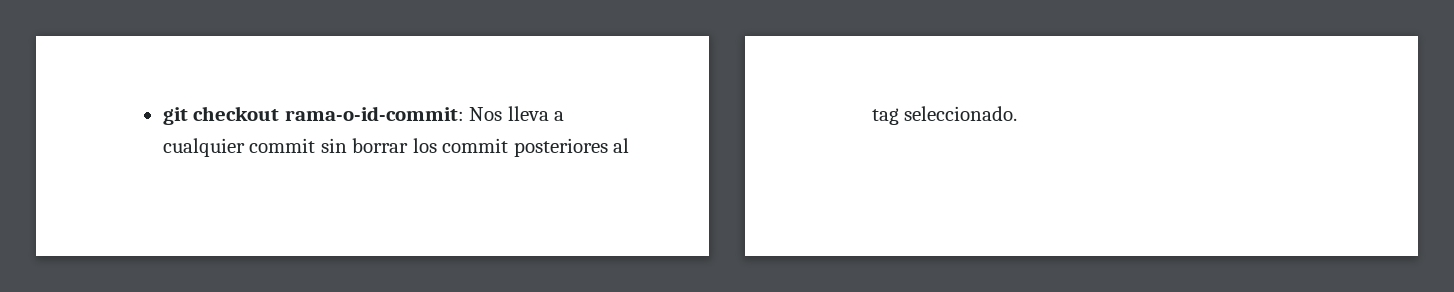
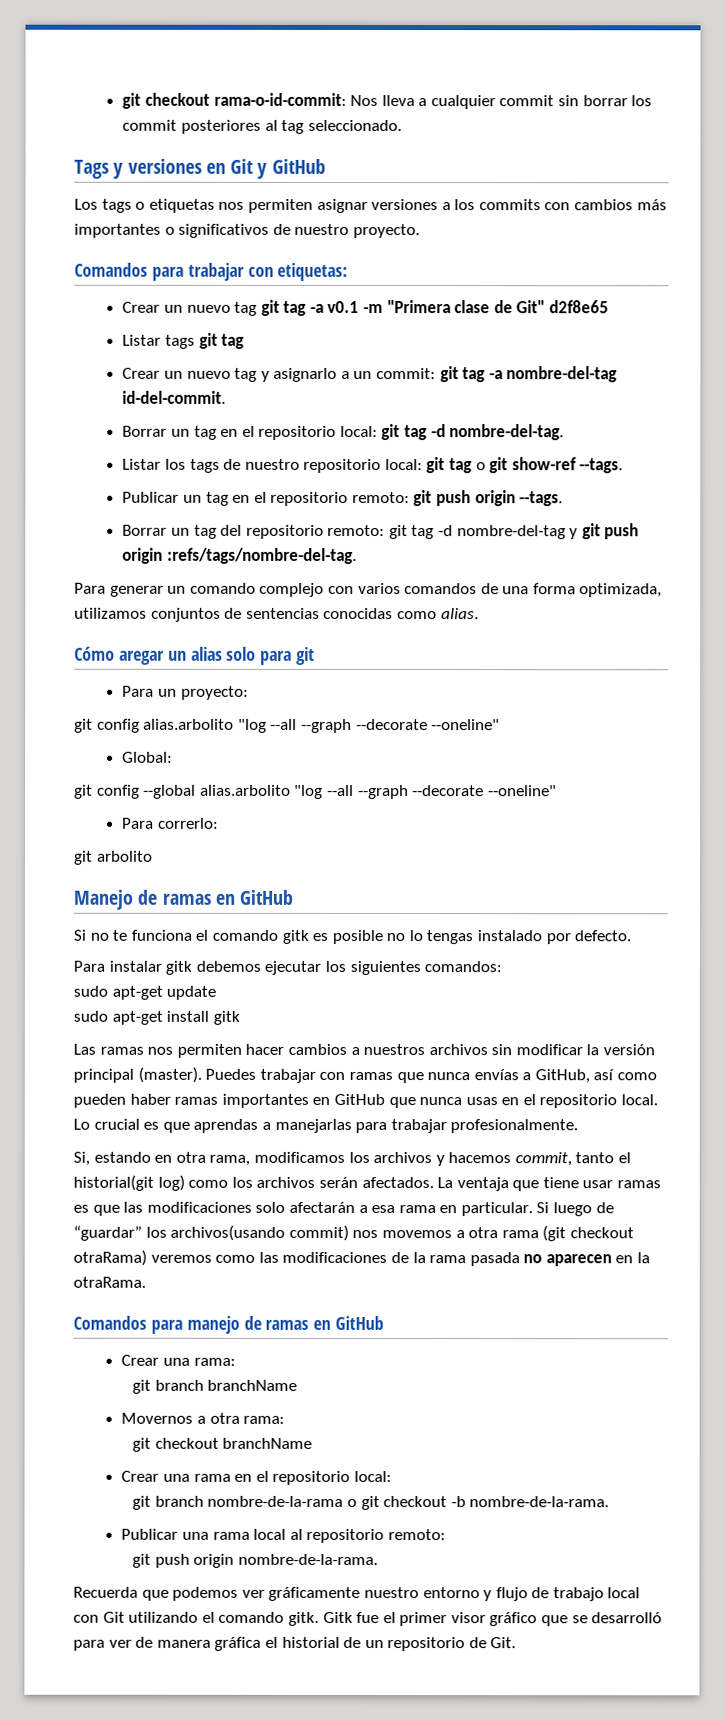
(1018, 113) none -> [74,158,326,179] [74,198,667,214] [74,223,420,239] [74,262,349,281] [122,299,610,316] [122,332,245,349] [122,366,618,383] [122,390,227,404] [122,424,565,441] [122,457,624,474] [122,490,564,507] [122,523,640,540] [122,547,357,564] [74,582,663,598] [74,607,479,622] [74,646,316,665] [122,685,249,700] [74,718,501,733] [122,751,174,763] [74,784,557,800] [122,817,219,829] [73,850,153,865] [73,889,294,910] [73,929,632,945] [73,960,503,976] [73,985,217,1000] [73,1010,240,1025] [73,1043,656,1058] [73,1066,658,1084] [73,1093,659,1109] [73,1118,579,1134] [73,1151,632,1167] [73,1174,662,1192] [73,1201,614,1217] [73,1224,634,1242] [73,1249,651,1267] [73,1276,146,1288] [73,1315,385,1334] [121,1354,236,1366] [132,1379,298,1394] [121,1412,286,1424] [132,1437,313,1452] [121,1470,392,1485] [132,1495,610,1511] [121,1528,446,1544] [132,1553,379,1568] [73,1586,641,1602] [73,1611,663,1627] [73,1636,517,1652] // Tags y versiones en Git y GitHub // Los tags o etiquetas nos permiten asignar versiones a los commits con cambios más importantes o significativos de nuestro proyecto. // Comandos para trabajar con etiquetas: // Crear un nuevo tag git tag -a v0.1 -m "Primera clase de Git" d2f8e65 // Listar tags git tag // Crear un nuevo tag y asignarlo a un commit: git tag -a nombre-del-tag id-del-commit. // Borrar un tag en el repositorio local: git tag -d nombre-del-tag. // Listar los tags de nuestro repositorio local: git tag o git show-ref --tags. // Publicar un tag en el repositorio remoto: git push origin --tags. // Borrar un tag del repositorio remoto: git tag -d nombre-del-tag y git push origin :refs/tags/nombre-del-tag. // Para generar un comando complejo con varios comandos de una forma optimizada, utilizamos conjuntos de sentencias conocidas como alias. // Cómo aregar un alias solo para git // Para un proyecto: // git config alias.arbolito "log --all --graph --decorate --oneline" // Global: // git config --global alias.arbolito "log --all --graph --decorate --oneline" // Para correrlo: // git arbolito // Manejo de ramas en GitHub // Si no te funciona el comando gitk es posible no lo tengas instalado por defecto. // Para instalar gitk debemos ejecutar los siguientes comandos: // sudo apt-get update // sudo apt-get install gitk // Las ramas nos permiten hacer cambios a nuestros archivos sin modificar la versión principal (master). Puedes trabajar con ramas que nunca envías a GitHub, así como pueden haber ramas importantes en GitHub que nunca usas en el repositorio local. Lo crucial es que aprendas a manejarlas para trabajar profesionalmente. // Si, estando en otra rama, modificamos los archivos y hacemos commit, tanto el historial(git log) como los archivos serán afectados. La ventaja que tiene usar ramas es que las modificaciones solo afectarán a esa rama en particular. Si luego de “guardar” los archivos(usando commit) nos movemos a otra rama (git checkout otraRama) veremos como las modificaciones de la rama pasada no aparecen en la otraRama. // Comandos para manejo de ramas en GitHub // Crear una rama: // git branch branchName // Movernos a otra rama: // git checkout branchName // Crear una rama en el repositorio local: // git branch nombre-de-la-rama o git checkout -b nombre-de-la-rama. // Publicar una rama local al repositorio remoto: // git push origin nombre-de-la-rama. // Recuerda que podemos ver gráficamente nuestro entorno y flujo de trabajo local con Git utilizando el comando gitk. Gitk fue el primer visor gráfico que se desarrolló para ver de manera gráfica el historial de un repositorio de Git.

